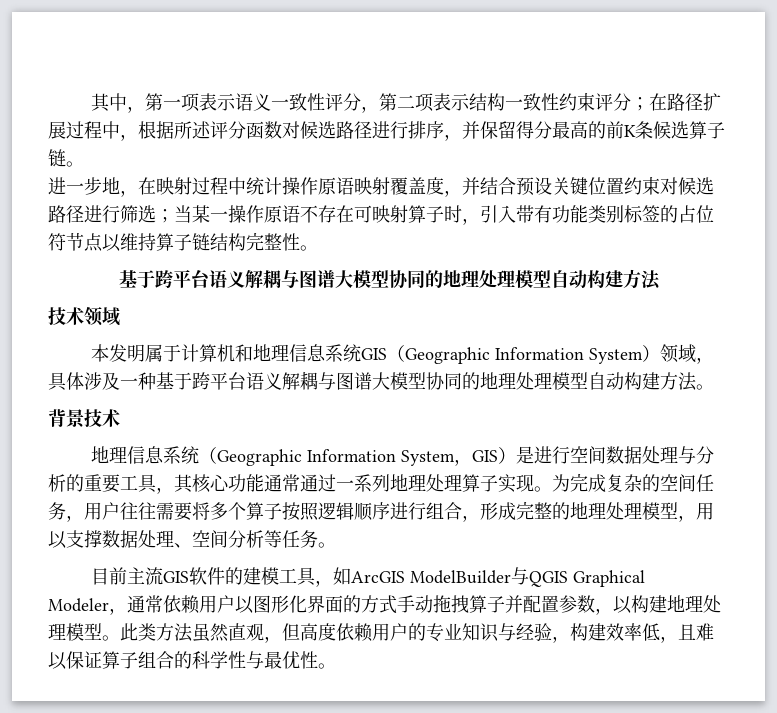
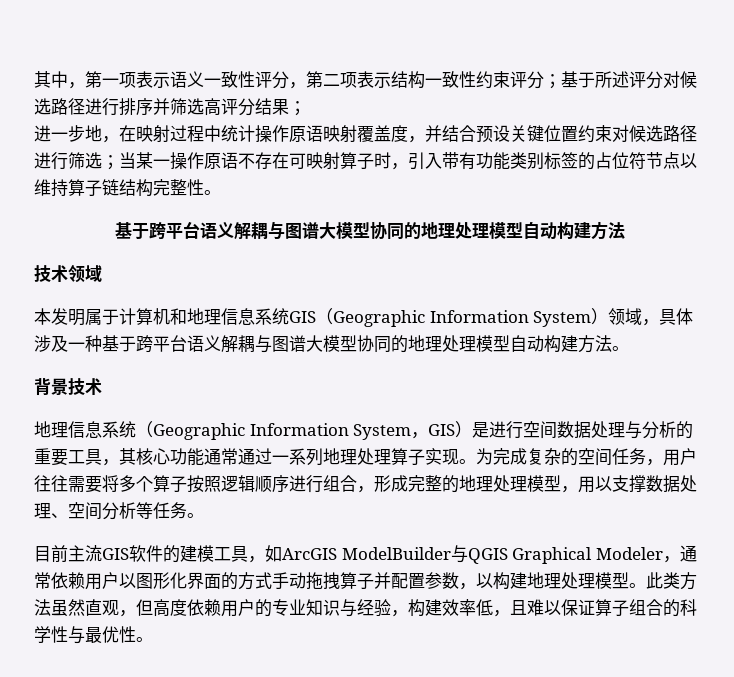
[649,93,722,111] [48,121,174,141] 在路径扩展过程中，根据 -> [561,71,595,88] 基于
[246,121,282,139] 函数 -> (663, 80) none
[444,121,725,141] [48,149,84,167] ，并保留得分最高的前K条候选算子链。 -> [153,98,306,116] 并筛选高评分结果；

